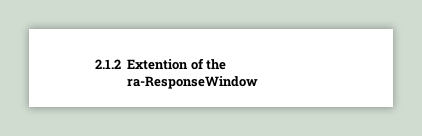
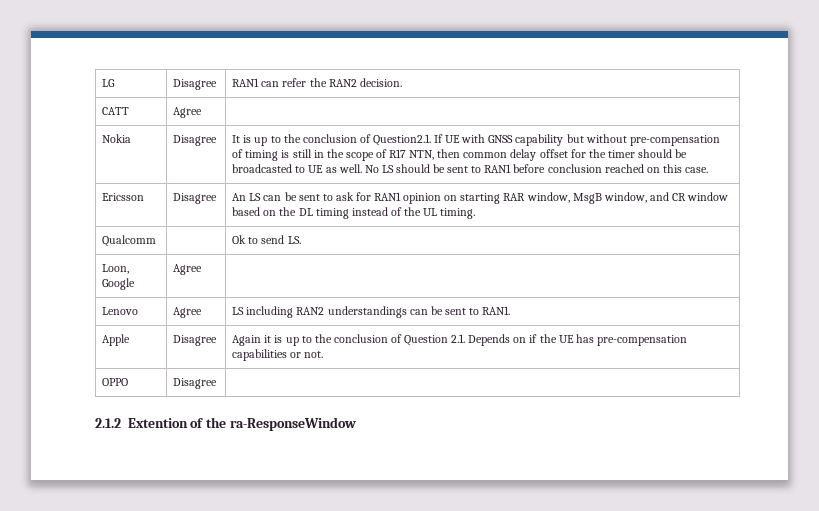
(95, 64) none -> [102,79,116,87] [173,79,218,90] [232,78,402,87] [102,107,130,115] [173,107,203,118] [102,134,132,143] [173,135,218,146] [232,134,720,146] [232,149,688,161] [232,164,709,173] [102,193,145,201] [173,193,218,204] [232,192,729,204] [232,207,476,219] [102,235,157,247] [232,235,301,244] [102,264,130,274] [102,278,136,290] [173,264,203,275] [102,307,139,315] [173,307,203,318] [232,306,511,318] [102,334,131,346] [173,335,218,346] [232,334,687,346] [232,349,324,361] [102,378,129,386] [173,378,218,389] LG | Disagree | RAN1 can refer the RAN2 decision. // CATT | Agree | // Nokia | Disagree | It is up to the conclusion of Question2.1. If UE with GNSS capability but without pre-compensation of timing is still in the scope of R17 NTN, then common delay offset for the timer should be broadcasted to UE as well. No LS should be sent to RAN1 before conclusion reached on this case. // Ericsson | Disagree | An LS can be sent to ask for RAN1 opinion on starting RAR window, MsgB window, and CR window based on the DL timing instead of the UL timing. // Qualcomm | | Ok to send LS. // Loon, Google | Agree | // Lenovo | Agree | LS including RAN2 understandings can be sent to RAN1. // Apple | Disagree | Again it is up to the conclusion of Question 2.1. Depends on if the UE has pre-compensation capabilities or not. // OPPO | Disagree | //

